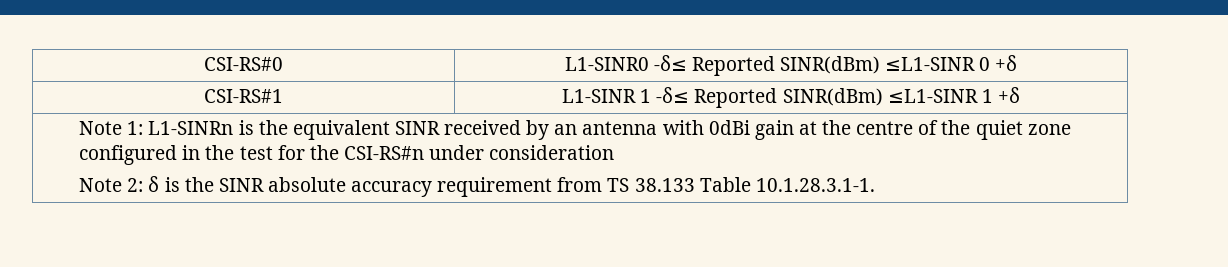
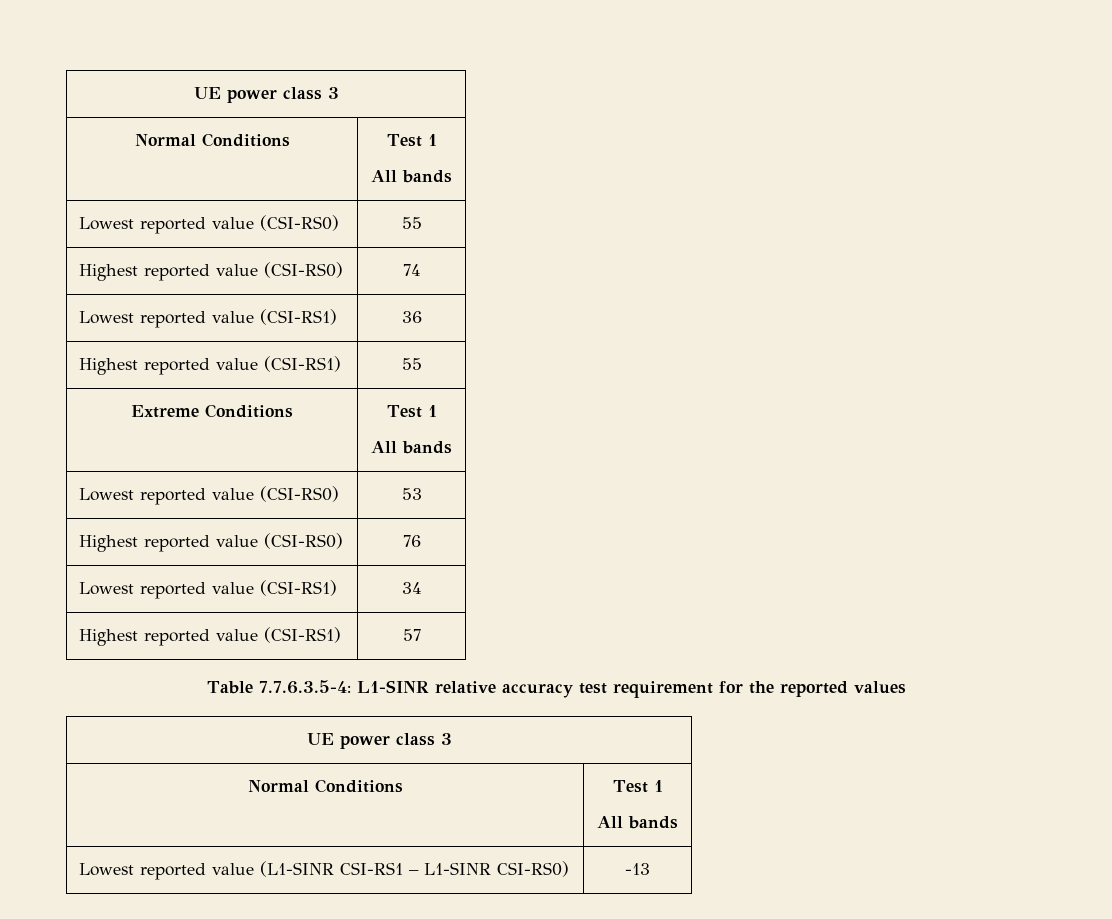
[204,57,283,71] [564,55,1018,76] [204,89,283,103] [562,87,1020,108] [79,120,1071,140] [79,145,615,165] [79,176,875,197] CSI-RS#0 | L1-SINR0 -δ≤ Reported SINR(dBm) ≤L1-SINR 0 +δ // CSI-RS#1 | L1-SINR 1 -δ≤ Reported SINR(dBm) ≤L1-SINR 1 +δ // Note 1: L1-SINRn is the equivalent SINR received by an antenna with 0dBi gain at the centre of the quiet zone configured in the test for the CSI-RS#n under consideration // Note 2: δ is the SINR absolute accuracy requirement from TS 38.133 Table 10.1.28.3.1-1. -> [193,87,339,103] [134,133,290,147] [386,134,437,147] [371,170,452,183] [78,215,339,234] [401,217,422,229] [78,262,343,281] [402,264,421,276] [78,309,337,328] [401,311,422,323] [78,356,341,375] [401,358,422,370] [131,404,293,418] [386,405,437,418] [371,441,452,454] [78,486,339,505] [401,488,422,500] [78,533,343,552] [402,535,421,547] [78,580,337,599] [401,582,422,594] [78,627,341,646] [402,629,421,641] [206,680,906,698] [306,733,452,749] [247,779,403,793] [612,780,663,793] [597,816,678,829] [78,861,569,880] [625,863,650,875] UE power class 3 // Normal Conditions | Test 1 // All bands // Lowest reported value (CSI-RS0) | 55 // Highest reported value (CSI-RS0) | 74 // Lowest reported value (CSI-RS1) | 36 // Highest reported value (CSI-RS1) | 55 // Extreme Conditions | Test 1 // All bands // Lowest reported value (CSI-RS0) | 53 // Highest reported value (CSI-RS0) | 76 // Lowest reported value (CSI-RS1) | 34 // Highest reported value (CSI-RS1) | 57 // Table 7.7.6.3.5-4: L1-SINR relative accuracy test requirement for the reported values // UE power class 3 // Normal Conditions | Test 1 // All bands // Lowest reported value (L1-SINR CSI-RS1 – L1-SINR CSI-RS0) | -13

